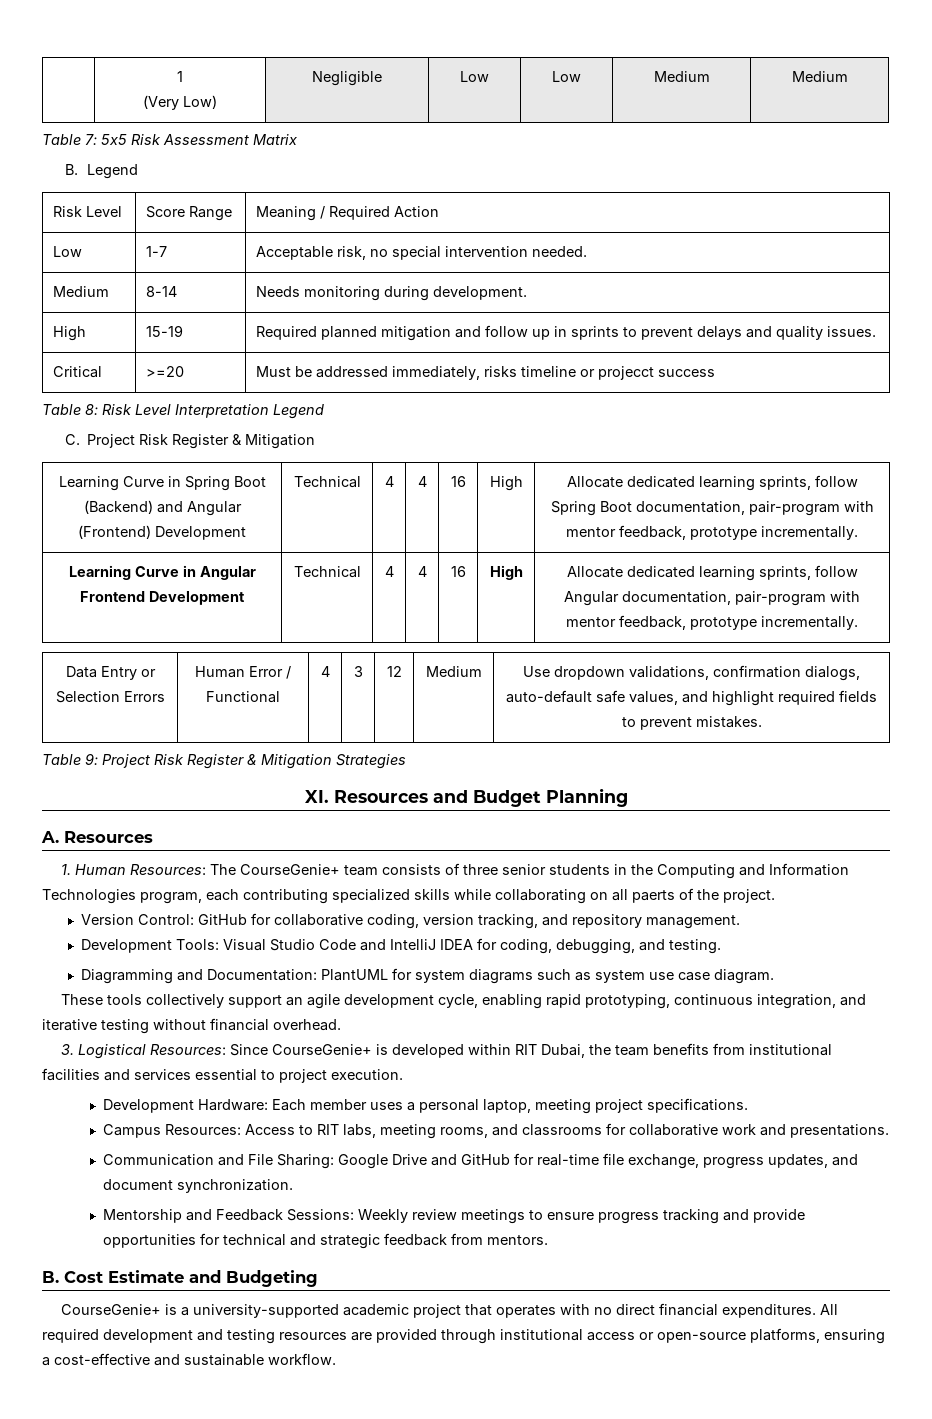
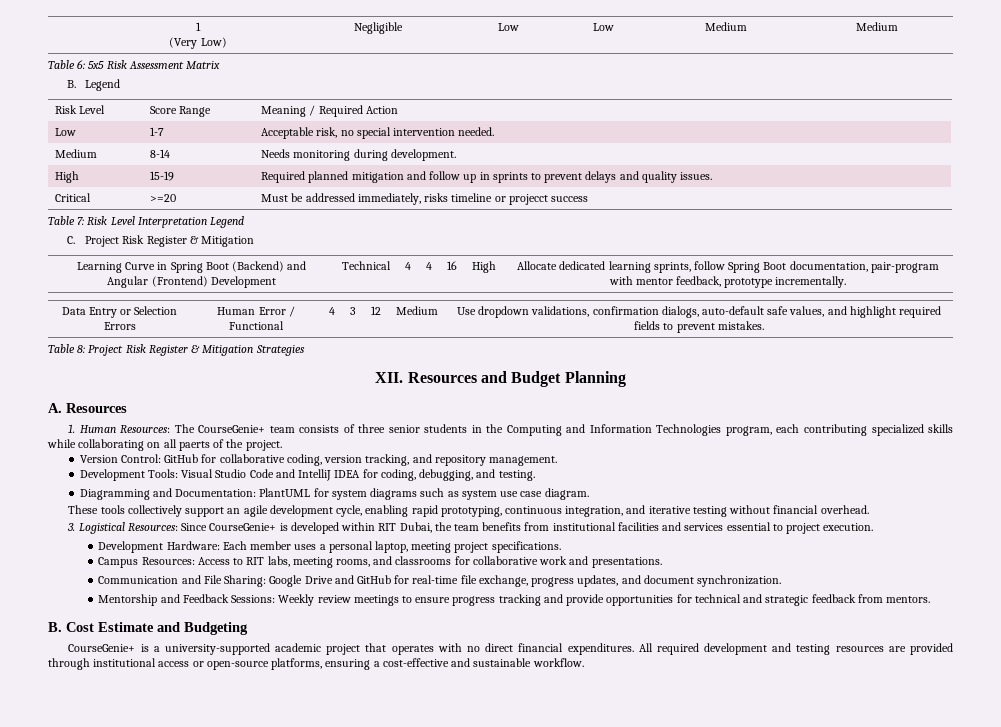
[85,134,97,145] 7: -> [77,60,86,69] 6:
[85,404,98,415] 8: -> [77,217,85,225] 7:
[68,565,256,580] [80,591,245,605] [293,566,361,578] [384,566,394,577] [417,566,427,577] [450,566,466,577] [489,565,523,580] [566,565,858,581] [564,591,860,606] [566,615,858,630] // Learning Curve in Angular Frontend Development | Technical | 4 | 4 | 16 | High | Allocate dedicated learning sprints, follow Angular documentation, pair-program with mentor feedback, prototype incrementally. -> (847, 282) none
[85,753,98,765] 9: -> [77,345,86,353] 8:
[304,790,329,803] XI. -> [375,372,404,383] XII.

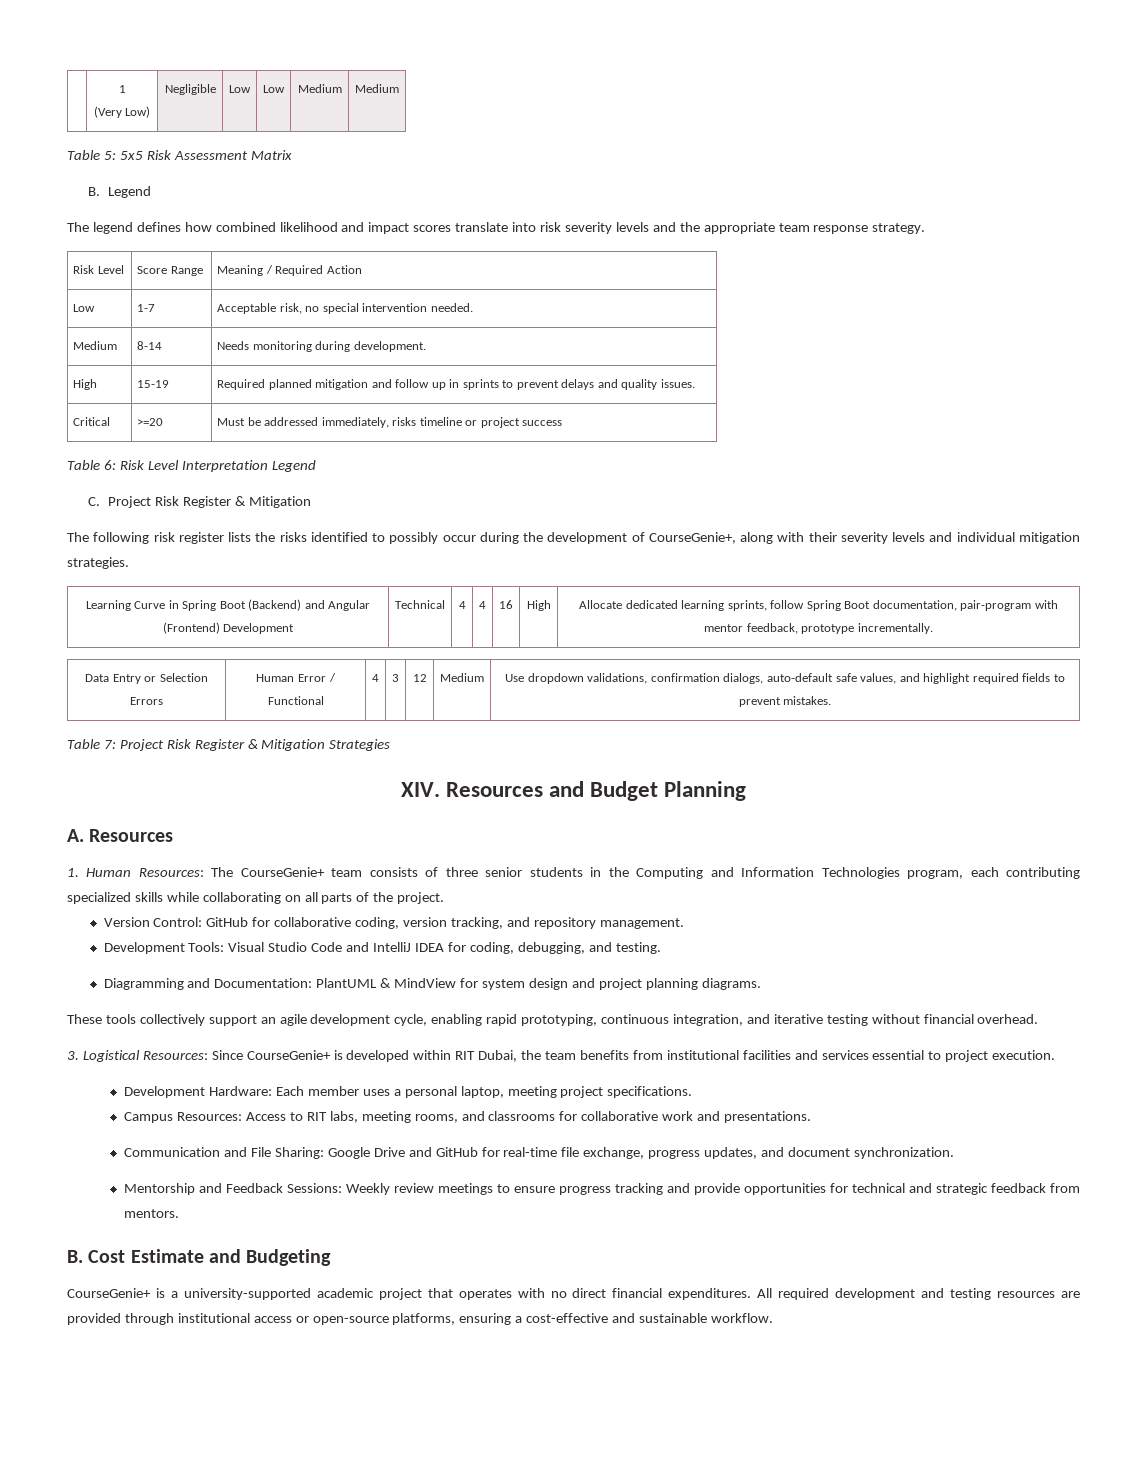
[77,60,86,69] 6: -> [103,151,116,160] 5:
(121, 85) none -> [67,222,926,234] // The legend defines how combined likelihood and impact scores translate into risk severity levels and the appropriate team response strategy.
[508,194,548,205] projecct -> [480,417,520,428] project
[77,217,85,225] 7: -> [103,460,116,470] 6:
(255, 241) none -> [67,532,1080,544] [67,557,129,569] // The following risk register lists the risks identified to possibly occur during the development of CourseGenie+, along with their severity levels and individual mitigation strategies.
[77,345,86,353] 8: -> [103,740,116,749] 7:
[375,372,404,383] XII. -> [400,782,440,797] XIV.
[178,441,210,451] paerts -> [321,893,353,904] parts
[313,488,589,500] for system diagrams such as system use case diagram. -> [380,978,761,990] & MindView for system design and project planning diagrams.

